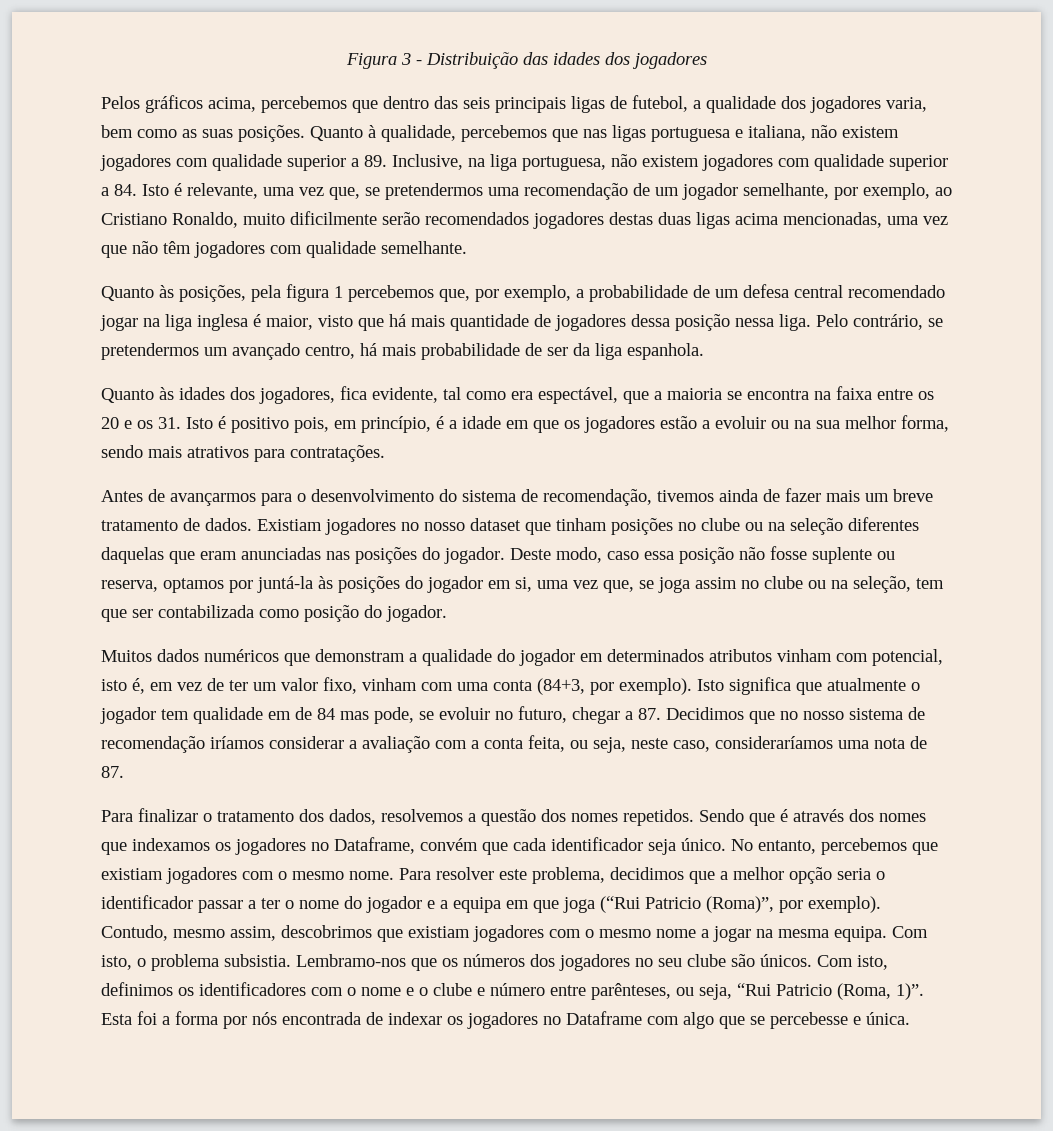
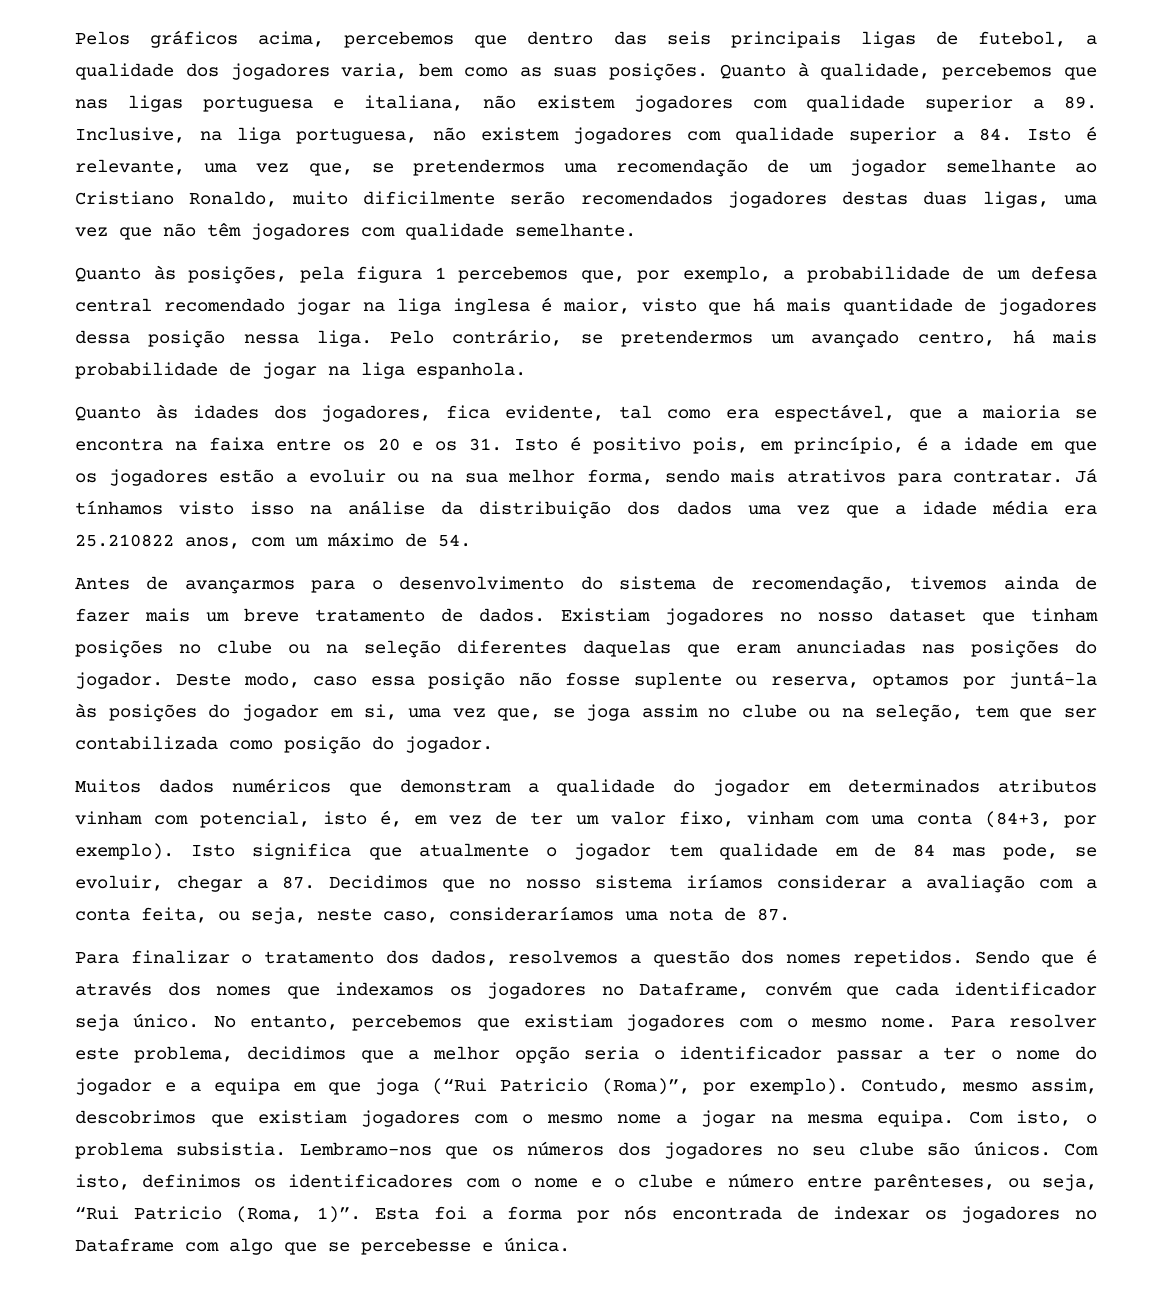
[345,52,707,69] Figura 3 - Distribuição das idades dos jogadores // -> (75, 38) none
[743,183,930,200] semelhante, por exemplo, -> [945,159,1056,173] semelhante
[696,212,882,229] ligas acima mencionadas, -> [982,191,1049,208] ligas,
[547,343,590,356] ser da -> [262,362,350,379] jogar na
[290,445,385,462] contratações. -> [953,468,1097,483] [75,500,1098,519] [75,532,471,549] contratar. Já tínhamos visto isso na análise da distribuição dos dados uma vez que a idade média era 25.210822 anos, com um máximo de 54.
[439,706,567,723] evoluir no futuro, -> [75,875,163,891] evoluir,
[908,707,925,720] [101,736,205,753] de recomendação -> (672, 882) none

